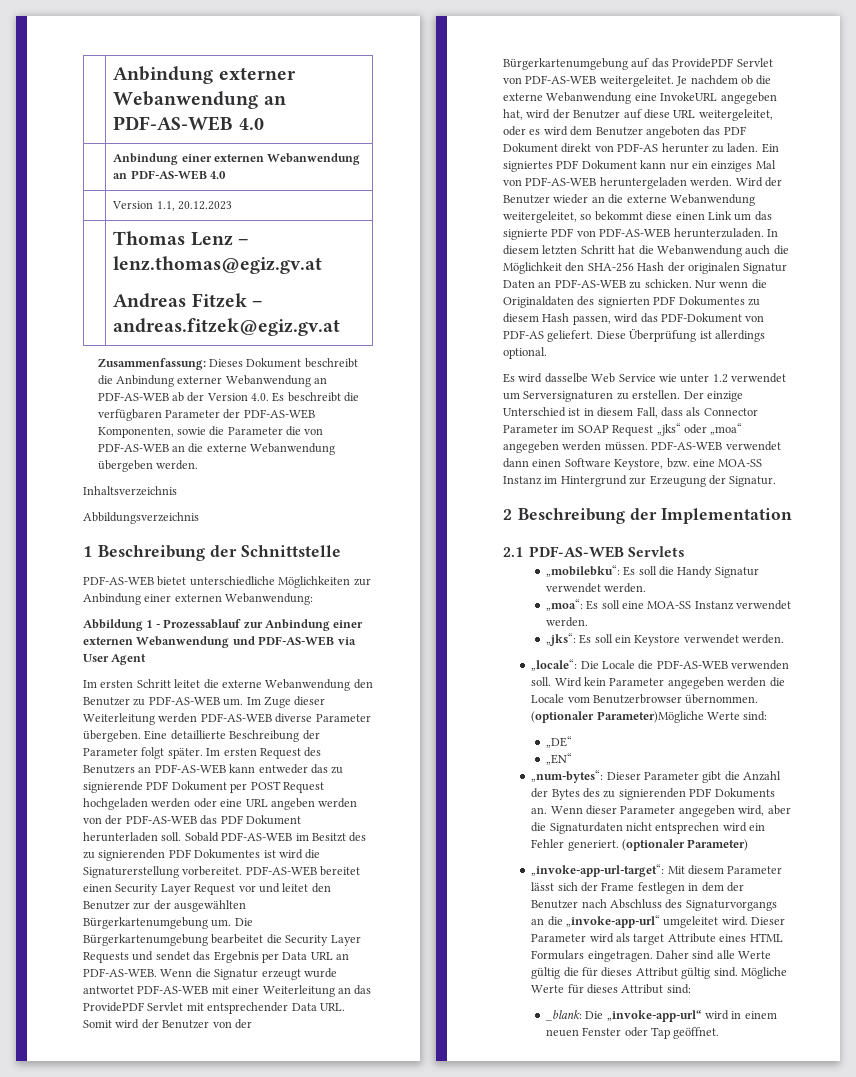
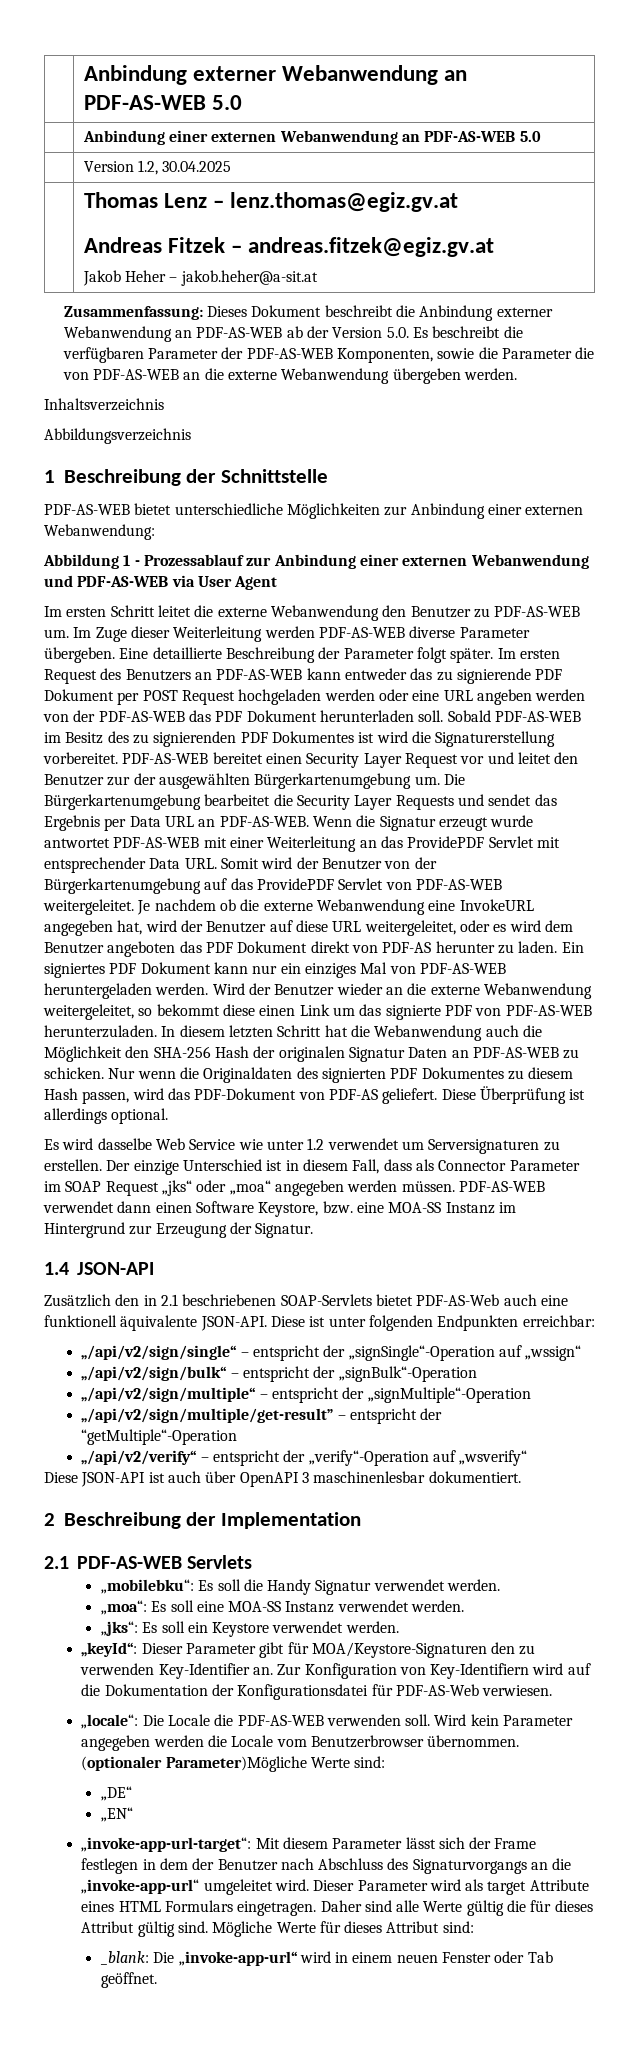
[113,66,296,84] [113,91,286,109] [113,116,264,131] | Anbindung externer Webanwendung an PDF-AS-WEB 4.0 -> [83,65,468,85] [83,95,242,110] | Anbindung externer Webanwendung an PDF-AS-WEB 5.0
[210,171,227,179] [112,201,233,211] 4.0 // | Version 1.1, 20.12.2023 -> [519,131,541,142] [83,160,232,175] 5.0 // | Version 1.2, 30.04.2025
(341, 327) none -> [82,270,318,286] // Jakob Heher – jakob.heher@a-sit.at
[251,393,270,401] 4.0. -> [386,327,409,338] 5.0.
[311,833,346,842] Besitzt -> [65,732,104,744] Besitz
(777, 481) none -> [44,1262,154,1275] [44,1294,568,1307] [44,1315,595,1331] [81,1345,582,1361] [81,1366,477,1382] [81,1387,531,1403] [81,1408,443,1424] [81,1429,238,1445] [81,1450,528,1466] [44,1471,521,1487] // 1.4 JSON-API // Zusätzlich den in 2.1 beschriebenen SOAP-Servlets bietet PDF-AS-Web auch eine funktionell äquivalente JSON-API. Diese ist unter folgenden Endpunkten erreichbar: // „/api/v2/sign/single“ – entspricht der „signSingle“-Operation auf „wssign“ // „/api/v2/sign/bulk“ – entspricht der „signBulk“-Operation // „/api/v2/sign/multiple“ – entspricht der „signMultiple“-Operation // „/api/v2/sign/multiple/get-result” – entspricht der “getMultiple“-Operation // „/api/v2/verify“ – entspricht der „verify“-Operation auf „wsverify“ // Diese JSON-API ist auch über OpenAPI 3 maschinenlesbar dokumentiert.
(785, 639) none -> [81,1642,536,1658] [80,1663,591,1679] [81,1684,553,1700] // „keyId“: Dieser Parameter gibt für MOA/Keystore-Signaturen den zu verwenden Key-Identifier an. Zur Konfiguration von Key-Identifiern wird auf die Dokumentation der Konfigurationsdatei für PDF-AS-Web verwiesen.
[531,770,782,783] [531,788,775,800] [531,805,791,817] [531,822,766,834] [531,839,749,851] // „num-bytes“: Dieser Parameter gibt die Anzahl der Bytes des zu signierenden PDF Dokuments an. Wenn dieser Parameter angegeben wird, aber die Signaturdaten nicht entsprechen wird ein Fehler generiert. (optionaler Parameter) -> (133, 1814) none
[651,1027,671,1039] Tap -> [527,1951,553,1963] Tab

